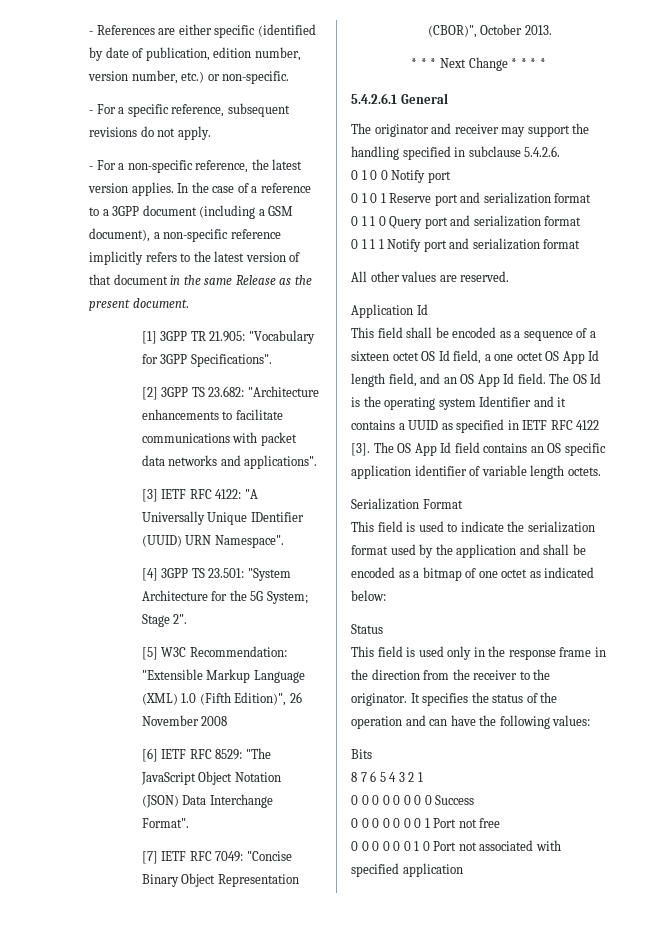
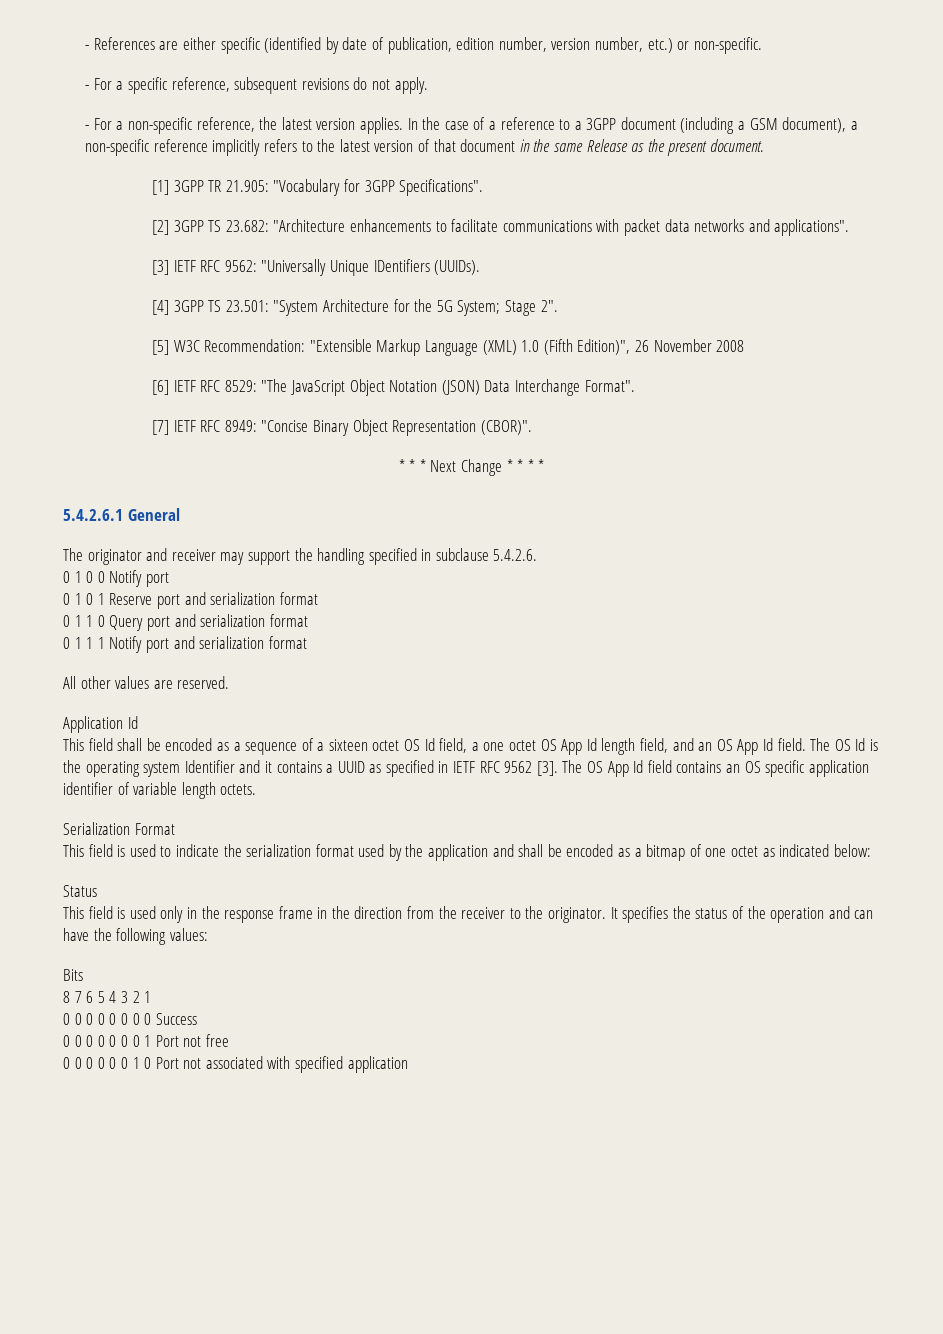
[215,489,258,499] [141,511,304,525] [141,535,284,548] 4122: "A Universally Unique IDentifier (UUID) URN Namespace". -> [224,259,481,276] 9562: "Universally Unique IDentifiers (UUIDs).
[215,851,244,862] 7049: -> [224,420,257,432] 8949:
[427,24,552,38] (CBOR)", October 2013. -> [480,420,532,435] (CBOR)".
[576,420,600,430] 4122 -> [504,761,533,773] 9562

